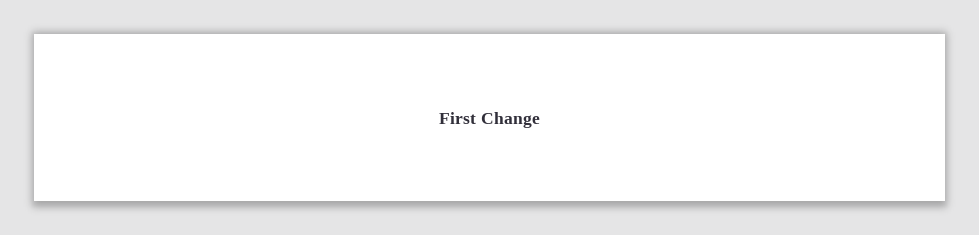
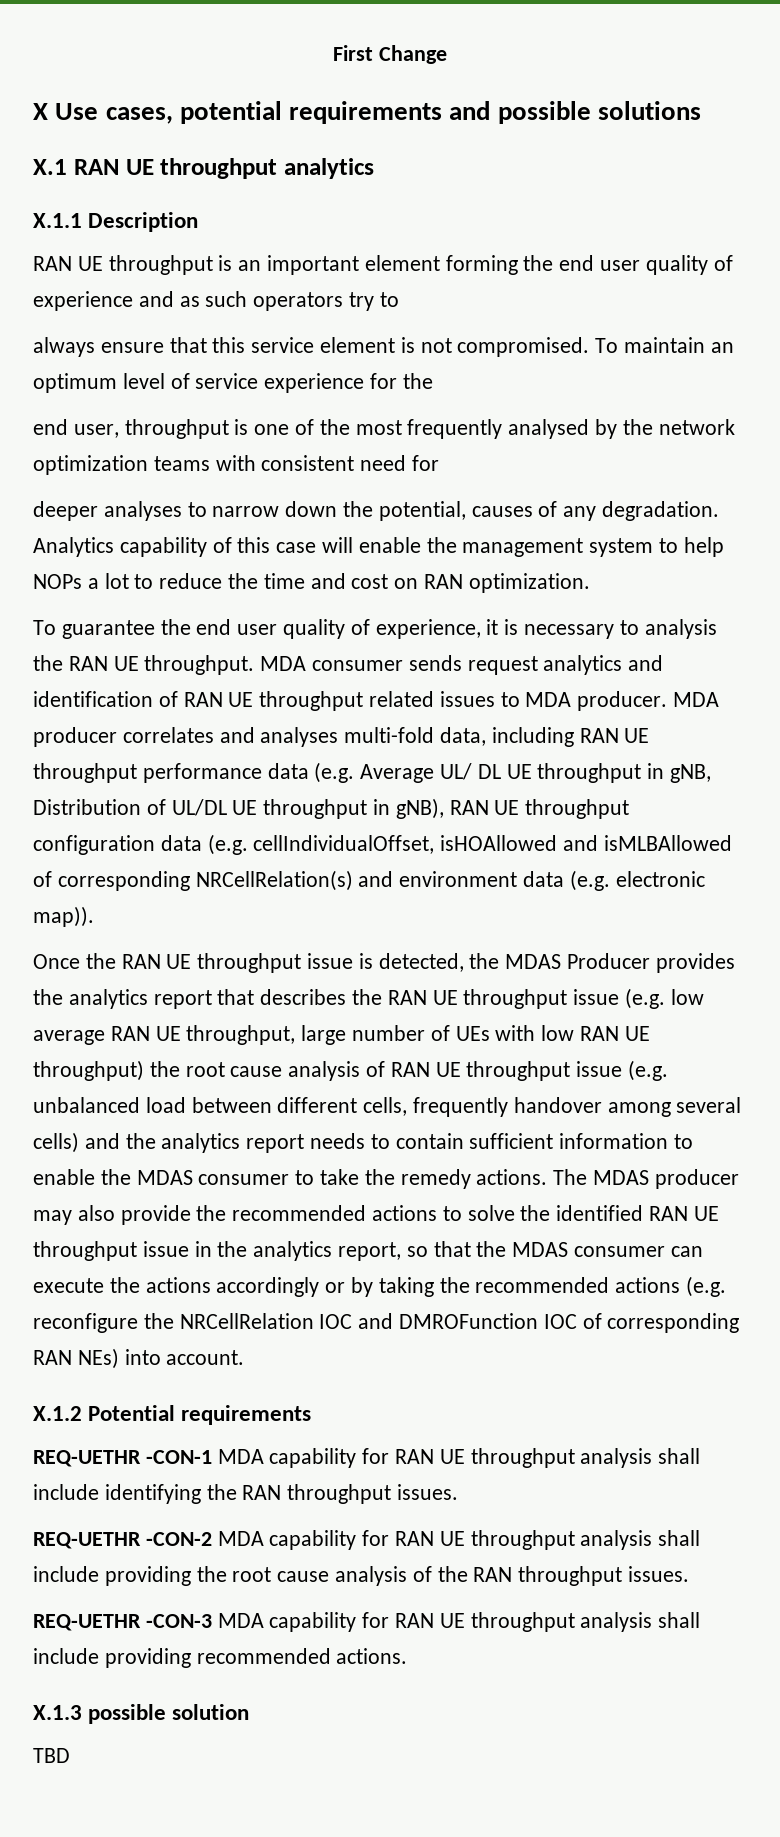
(540, 120) none -> [33,101,702,124] [33,158,374,179] [33,212,199,232] [33,255,733,275] [33,291,399,311] [33,337,734,357] [33,373,433,393] [33,419,735,439] [33,455,440,475] [33,501,720,521] [33,537,724,557] [33,573,590,593] [33,619,717,639] [33,655,664,675] [33,691,720,711] [33,727,650,747] [33,762,712,783] [33,798,630,819] [33,834,732,855] [33,870,705,891] [33,906,94,927] [33,953,735,973] [33,988,704,1009] [33,1025,650,1045] [33,1060,669,1081] [33,1097,742,1117] [33,1132,694,1153] [33,1169,739,1189] [33,1205,719,1225] [33,1241,703,1261] [33,1276,727,1297] [33,1313,740,1333] [33,1348,245,1369] [33,1405,312,1425] [33,1448,701,1468] [33,1484,459,1504] [33,1530,701,1550] [33,1566,690,1586] [33,1612,701,1632] [33,1648,408,1668] [33,1704,250,1724] [33,1748,70,1763] // X Use cases, potential requirements and possible solutions // X.1 RAN UE throughput analytics // X.1.1 Description // RAN UE throughput is an important element forming the end user quality of experience and as such operators try to // always ensure that this service element is not compromised. To maintain an optimum level of service experience for the // end user, throughput is one of the most frequently analysed by the network optimization teams with consistent need for // deeper analyses to narrow down the potential, causes of any degradation. Analytics capability of this case will enable the management system to help NOPs a lot to reduce the time and cost on RAN optimization. // To guarantee the end user quality of experience, it is necessary to analysis the RAN UE throughput. MDA consumer sends request analytics and identification of RAN UE throughput related issues to MDA producer. MDA producer correlates and analyses multi-fold data, including RAN UE throughput performance data (e.g. Average UL/ DL UE throughput in gNB, Distribution of UL/DL UE throughput in gNB), RAN UE throughput configuration data (e.g. cellIndividualOffset, isHOAllowed and isMLBAllowed of corresponding NRCellRelation(s) and environment data (e.g. electronic map)). // Once the RAN UE throughput issue is detected, the MDAS Producer provides the analytics report that describes the RAN UE throughput issue (e.g. low average RAN UE throughput, large number of UEs with low RAN UE throughput) the root cause analysis of RAN UE throughput issue (e.g. unbalanced load between different cells, frequently handover among several cells) and the analytics report needs to contain sufficient information to enable the MDAS consumer to take the remedy actions. The MDAS producer may also provide the recommended actions to solve the identified RAN UE throughput issue in the analytics report, so that the MDAS consumer can execute the actions accordingly or by taking the recommended actions (e.g. reconfigure the NRCellRelation IOC and DMROFunction IOC of corresponding RAN NEs) into account. // X.1.2 Potential requirements // REQ-UETHR -CON-1 MDA capability for RAN UE throughput analysis shall include identifying the RAN throughput issues. // REQ-UETHR -CON-2 MDA capability for RAN UE throughput analysis shall include providing the root cause analysis of the RAN throughput issues. // REQ-UETHR -CON-3 MDA capability for RAN UE throughput analysis shall include providing recommended actions. // X.1.3 possible solution // TBD

